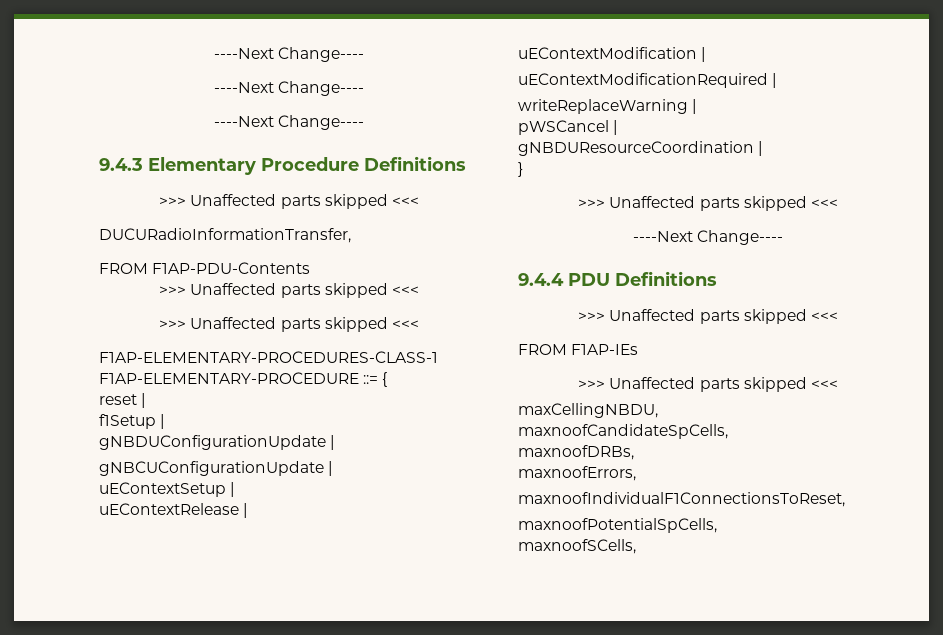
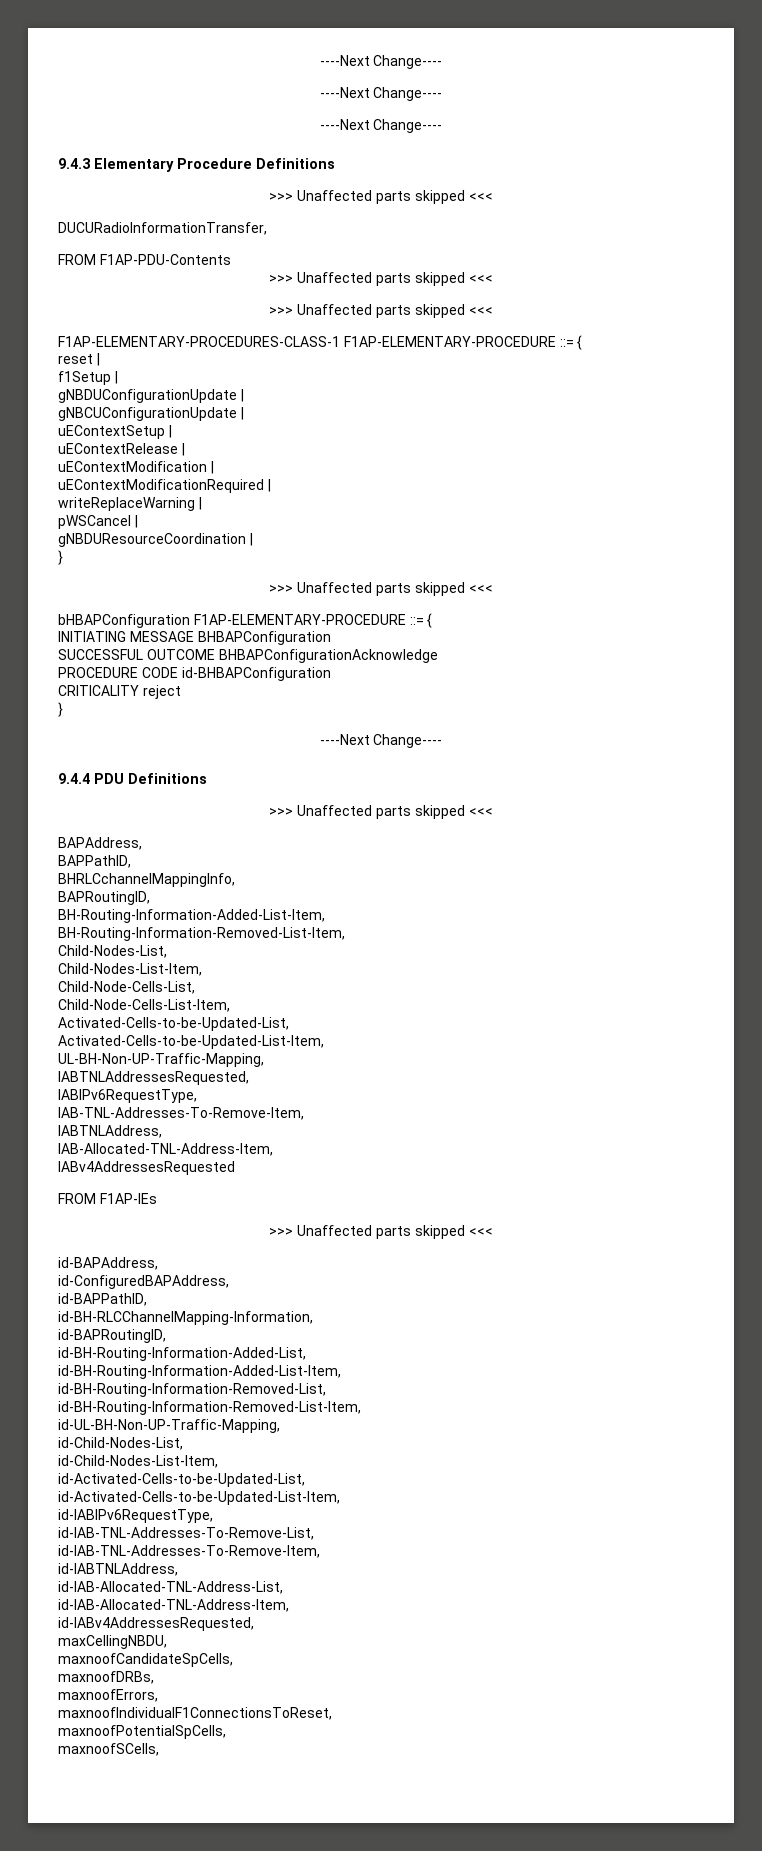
(838, 203) none -> [58,613,433,628] [58,631,331,645] [58,649,438,663] [58,667,331,681] [58,685,181,699] [58,702,63,717] // bHBAPConfiguration F1AP-ELEMENTARY-PROCEDURE ::= { // INITIATING MESSAGE BHBAPConfiguration // SUCCESSFUL OUTCOME BHBAPConfigurationAcknowledge // PROCEDURE CODE id-BHBAPConfiguration // CRITICALITY reject // }
(838, 316) none -> [58,837,142,850] [58,855,131,868] [58,873,235,887] [58,891,150,905] [58,909,325,923] [58,927,345,941] [58,945,167,958] [58,963,202,976] [58,981,195,994] [58,999,230,1012] [58,1017,289,1031] [58,1035,324,1049] [58,1053,264,1067] [58,1071,249,1085] [58,1089,197,1103] [58,1107,304,1120] [58,1125,162,1138] [58,1143,273,1156] [58,1161,235,1175] // BAPAddress, // BAPPathID, // BHRLCchannelMappingInfo, // BAPRoutingID, // BH-Routing-Information-Added-List-Item, // BH-Routing-Information-Removed-List-Item, // Child-Nodes-List, // Child-Nodes-List-Item, // Child-Node-Cells-List, // Child-Node-Cells-List-Item, // Activated-Cells-to-be-Updated-List, // Activated-Cells-to-be-Updated-List-Item, // UL-BH-Non-UP-Traffic-Mapping, // IABTNLAddressesRequested, // IABIPv6RequestType, // IAB-TNL-Addresses-To-Remove-Item, // IABTNLAddress, // IAB-Allocated-TNL-Address-Item, // IABv4AddressesRequested
(838, 384) none -> [58,1257,158,1270] [58,1275,229,1289] [58,1293,147,1306] [58,1311,313,1325] [58,1329,166,1343] [58,1347,306,1361] [58,1365,341,1379] [58,1383,326,1397] [58,1401,361,1415] [58,1419,280,1433] [58,1437,183,1450] [58,1455,218,1468] [58,1473,305,1487] [58,1491,340,1505] [58,1509,213,1523] [58,1527,314,1540] [58,1545,320,1558] [58,1563,178,1576] [58,1581,283,1594] [58,1599,289,1612] [58,1617,254,1631] // id-BAPAddress, // id-ConfiguredBAPAddress, // id-BAPPathID, // id-BH-RLCChannelMapping-Information, // id-BAPRoutingID, // id-BH-Routing-Information-Added-List, // id-BH-Routing-Information-Added-List-Item, // id-BH-Routing-Information-Removed-List, // id-BH-Routing-Information-Removed-List-Item, // id-UL-BH-Non-UP-Traffic-Mapping, // id-Child-Nodes-List, // id-Child-Nodes-List-Item, // id-Activated-Cells-to-be-Updated-List, // id-Activated-Cells-to-be-Updated-List-Item, // id-IABIPv6RequestType, // id-IAB-TNL-Addresses-To-Remove-List, // id-IAB-TNL-Addresses-To-Remove-Item, // id-IABTNLAddress, // id-IAB-Allocated-TNL-Address-List, // id-IAB-Allocated-TNL-Address-Item, // id-IABv4AddressesRequested,

